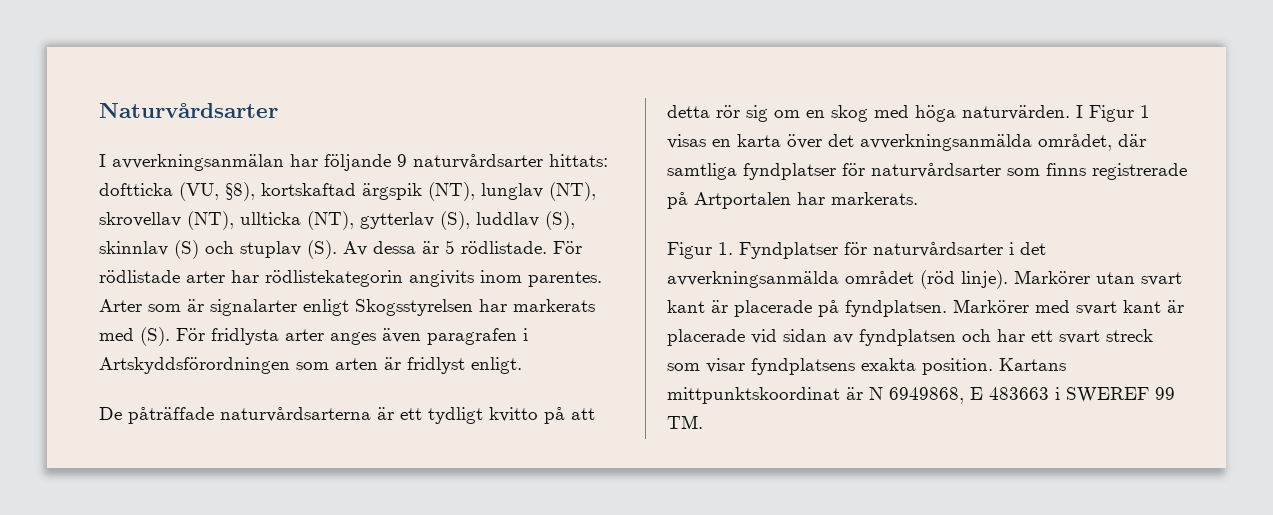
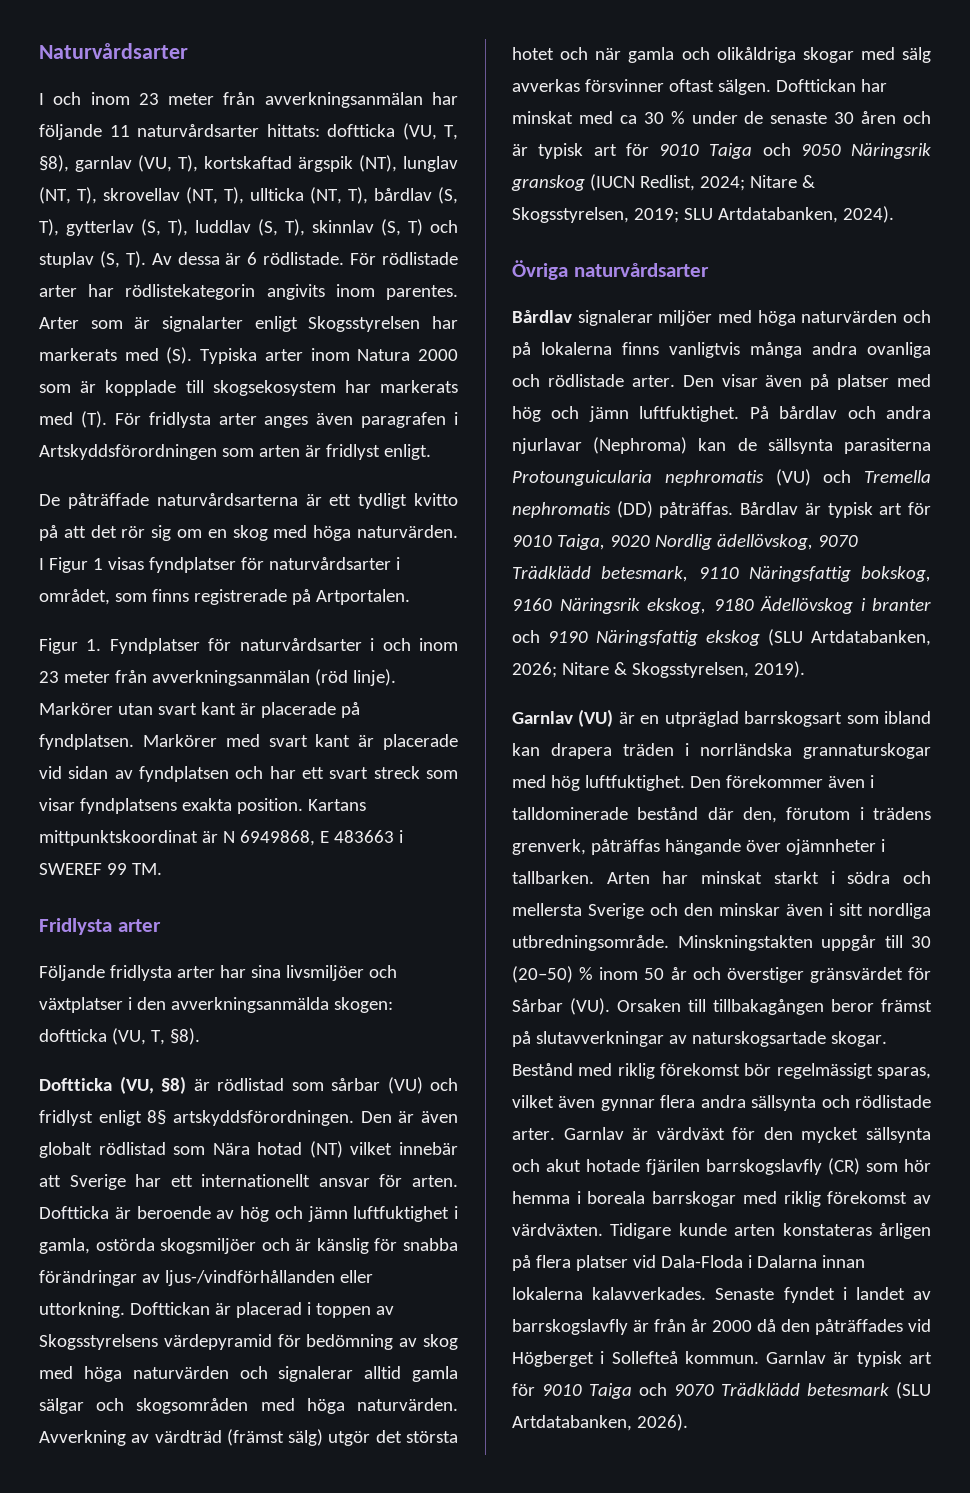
(106, 160) none -> [53,92,256,105] och inom 23 meter från
[397,154,407,167] 9 -> [109,125,130,137] 11
[225,182,596,201] [99,211,575,230] [99,240,337,259] §8), kortskaftad ärgspik (NT), lunglav (NT), skrovellav (NT), ullticka (NT), gytterlav (S), luddlav (S), skinnlav (S) och stuplav (S). -> [444,125,458,140] [39,155,458,172] [39,187,458,204] [39,219,458,236] [39,251,146,268] T, §8), garnlav (VU, T), kortskaftad ärgspik (NT), lunglav (NT, T), skrovellav (NT, T), ullticka (NT, T), bårdlav (S, T), gytterlav (S, T), luddlav (S, T), skinnlav (S, T) och stuplav (S, T).
[445,240,455,254] 5 -> [247,252,258,265] 6
(170, 336) none -> [200,348,459,364] [39,380,458,396] [39,411,107,428] Typiska arter inom Natura 2000 som är kopplade till skogsekosystem har markerats med (T).
[667,105,710,118] detta -> [90,525,117,538] det
[712,134,1146,151] [667,163,737,180] en karta över det avverkningsanmälda området, där samtliga -> (144, 563) none
(1001, 170) none -> [395,557,400,570] [39,589,110,605] i området,
[694,192,918,209] Artportalen har markerats. -> [315,589,410,605] Artportalen.
[1020,242,1046,255] [667,271,914,288] det avverkningsanmälda området -> [382,638,458,651] [39,670,310,686] och inom 23 meter från avverkningsanmälan
(703, 422) none -> [39,918,161,935] [39,965,397,981] [39,997,393,1013] [39,1028,200,1045] [39,1076,458,1094] [39,1110,459,1126] [39,1141,458,1158] [39,1174,458,1190] [39,1206,458,1222] [39,1238,458,1254] [39,1270,373,1286] [39,1302,394,1318] [39,1334,459,1350] [39,1366,458,1382] [39,1398,458,1414] [39,1429,458,1446] [512,47,931,63] [512,79,887,95] [512,111,931,124] [512,143,931,159] [511,174,815,191] [512,206,894,223] [512,260,709,280] [512,310,931,326] [512,342,931,358] [512,374,931,390] [512,406,931,422] [512,437,931,454] [512,469,931,486] [512,501,931,518] [512,534,858,550] [512,566,931,582] [512,596,931,614] [512,629,931,646] [512,661,805,678] [512,709,931,727] [512,743,931,759] [512,775,874,791] [512,807,931,823] [512,839,885,855] [512,871,931,884] [512,903,931,919] [512,935,931,951] [512,966,931,983] [512,998,932,1015] [512,1031,887,1047] [512,1063,931,1079] [512,1095,932,1111] [512,1127,931,1143] [512,1158,931,1175] [512,1191,931,1207] [512,1223,931,1239] [512,1255,865,1271] [512,1287,931,1303] [512,1319,931,1335] [512,1351,932,1367] [512,1382,931,1399] [512,1414,688,1431] // Fridlysta arter // Följande fridlysta arter har sina livsmiljöer och växtplatser i den avverkningsanmälda skogen: doftticka (VU, T, §8). // Doftticka (VU, §8) är rödlistad som sårbar (VU) och fridlyst enligt 8§ artskyddsförordningen. Den är även globalt rödlistad som Nära hotad (NT) vilket innebär att Sverige har ett internationellt ansvar för arten. Doftticka är beroende av hög och jämn luftfuktighet i gamla, ostörda skogsmiljöer och är känslig för snabba förändringar av ljus-/vindförhållanden eller uttorkning. Dofttickan är placerad i toppen av Skogsstyrelsens värdepyramid för bedömning av skog med höga naturvärden och signalerar alltid gamla sälgar och skogsområden med höga naturvärden. Avverkning av värdträd (främst sälg) utgör det största hotet och när gamla och olikåldriga skogar med sälg avverkas försvinner oftast sälgen. Dofttickan har minskat med ca 30 % under de senaste 30 åren och är typisk art för 9010 Taiga och 9050 Näringsrik granskog (IUCN Redlist, 2024; Nitare & Skogsstyrelsen, 2019; SLU Artdatabanken, 2024). // Övriga naturvårdsarter // Bårdlav signalerar miljöer med höga naturvärden och på lokalerna finns vanligtvis många andra ovanliga och rödlistade arter. Den visar även på platser med hög och jämn luftfuktighet. På bårdlav och andra njurlavar (Nephroma) kan de sällsynta parasiterna Protounguicularia nephromatis (VU) och Tremella nephromatis (DD) påträffas. Bårdlav är typisk art för 9010 Taiga, 9020 Nordlig ädellövskog, 9070 Trädklädd betesmark, 9110 Näringsfattig bokskog, 9160 Näringsrik ekskog, 9180 Ädellövskog i branter och 9190 Näringsfattig ekskog (SLU Artdatabanken, 2026; Nitare & Skogsstyrelsen, 2019). // Garnlav (VU) är en utpräglad barrskogsart som ibland kan drapera träden i norrländska grannaturskogar med hög luftfuktighet. Den förekommer även i talldominerade bestånd där den, förutom i trädens grenverk, påträffas hängande över ojämnheter i tallbarken. Arten har minskat starkt i södra och mellersta Sverige och den minskar även i sitt nordliga utbredningsområde. Minskningstakten uppgår till 30 (20–50) % inom 50 år och överstiger gränsvärdet för Sårbar (VU). Orsaken till tillbakagången beror främst på slutavverkningar av naturskogsartade skogar. Bestånd med riklig förekomst bör regelmässigt sparas, vilket även gynnar flera andra sällsynta och rödlistade arter. Garnlav är värdväxt för den mycket sällsynta och akut hotade fjärilen barrskogslavfly (CR) som hör hemma i boreala barrskogar med riklig förekomst av värdväxten. Tidigare kunde arten konstateras årligen på flera platser vid Dala-Floda i Dalarna innan lokalerna kalavverkades. Senaste fyndet i landet av barrskogslavfly är från år 2000 då den påträffades vid Högberget i Sollefteå kommun. Garnlav är typisk art för 9010 Taiga och 9070 Trädklädd betesmark (SLU Artdatabanken, 2026).

